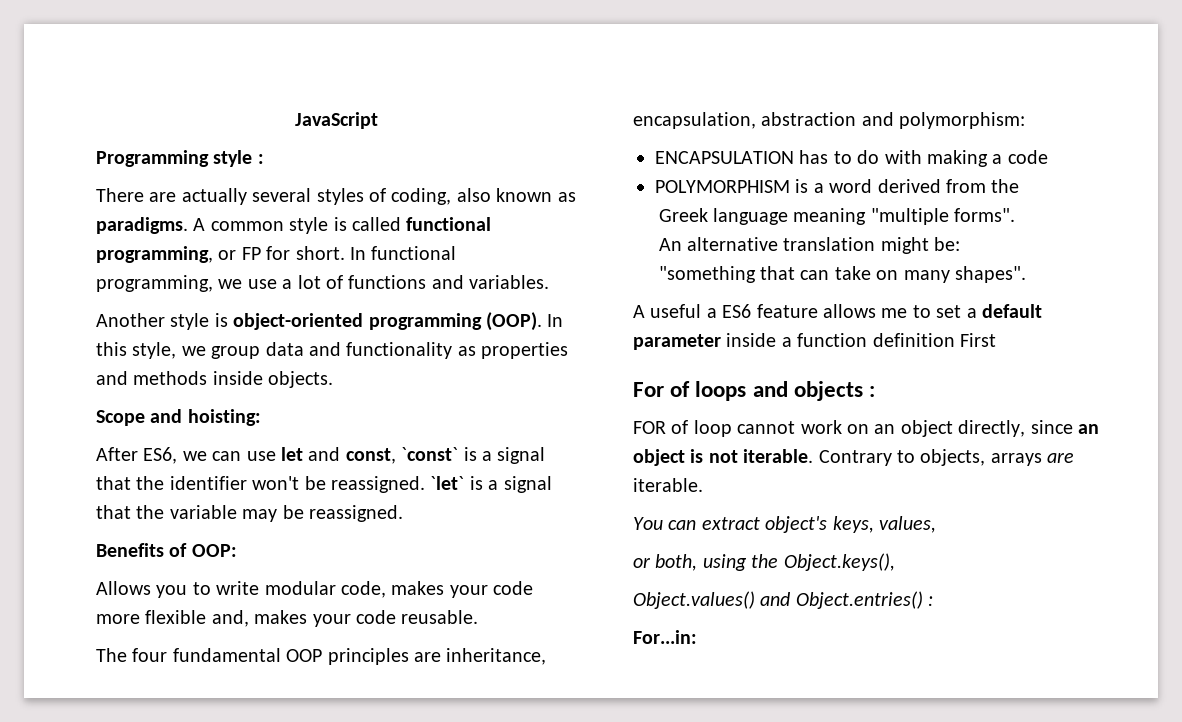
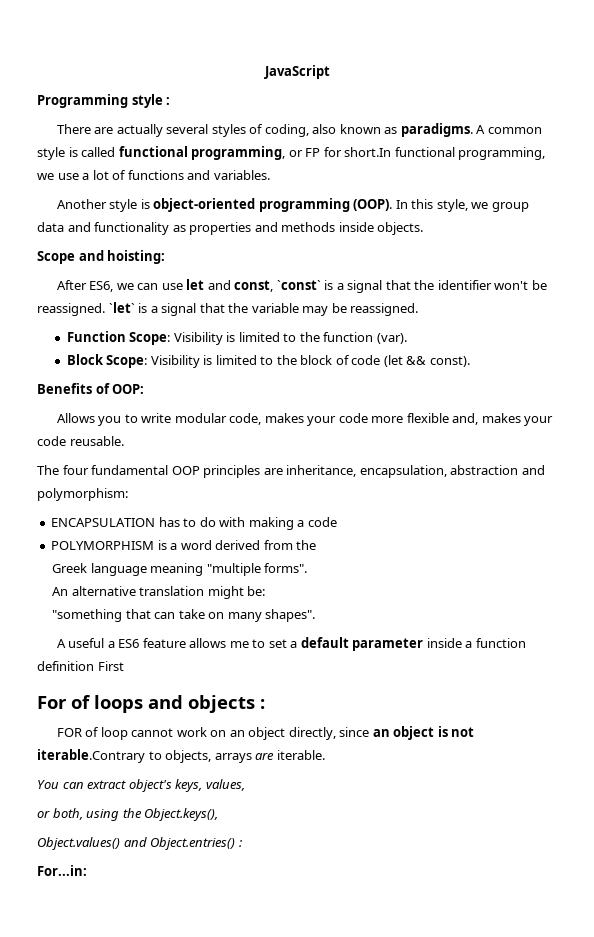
[295,246,366,260] short. In -> [344,147,392,157] short.In
(403, 513) none -> [66,331,407,345] [66,354,470,368] // Function Scope: Visibility is limited to the function (var). // Block Scope: Visibility is limited to the block of code (let && const).
[743,449,892,466] iterable. Contrary -> [37,749,145,763] iterable.Contrary

